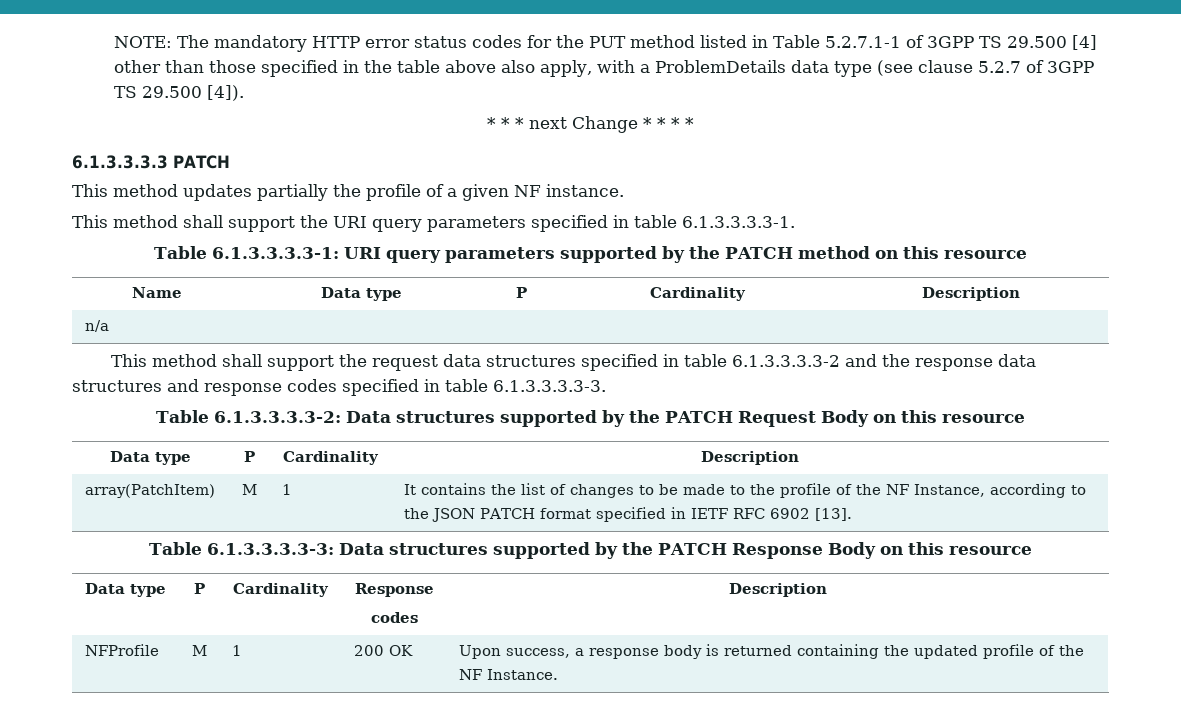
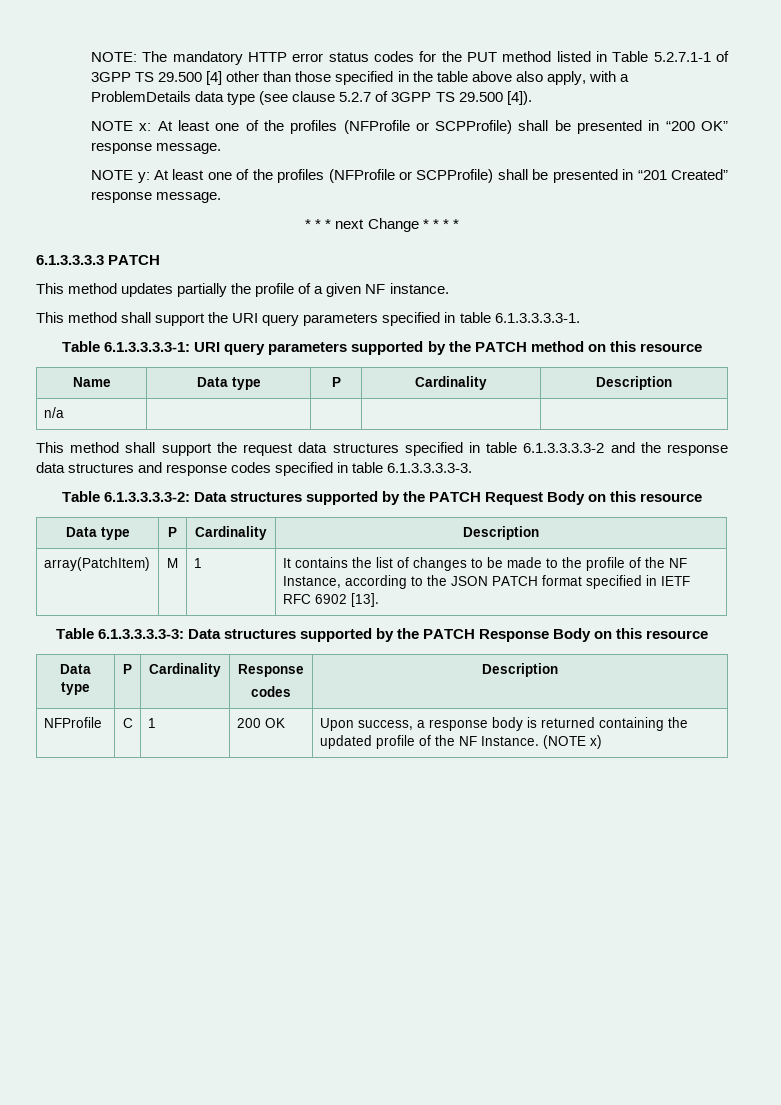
(244, 93) none -> [91,120,728,134] [91,142,222,154] [91,169,728,183] [91,191,222,203] // NOTE x: At least one of the profiles (NFProfile or SCPProfile) shall be presented in “200 OK” response message. // NOTE y: At least one of the profiles (NFProfile or SCPProfile) shall be presented in “201 Created” response message.
[191,645,207,656] M -> [122,718,133,728] C
(558, 674) none -> [542,735,602,749] (NOTE x)

